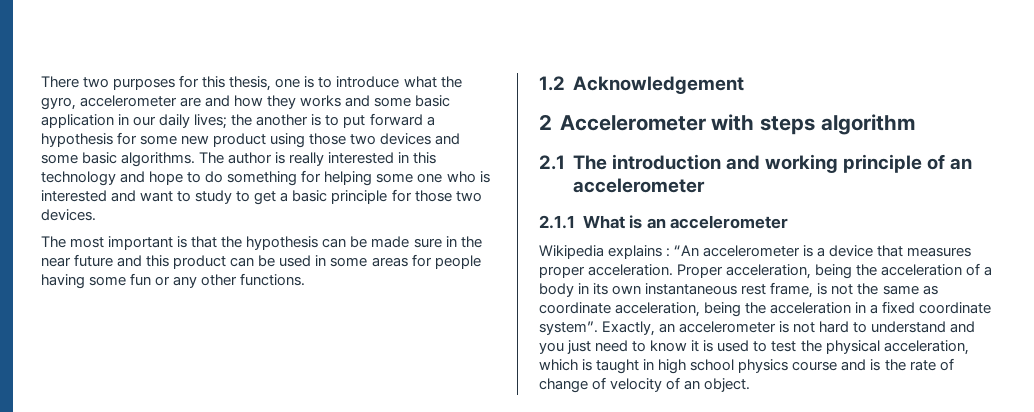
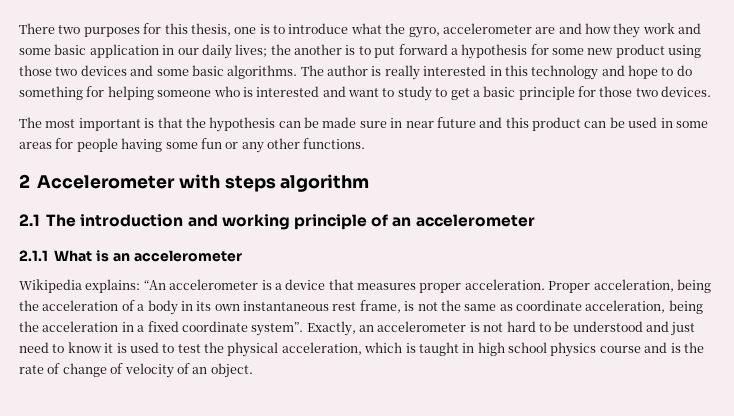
[300,95,342,107] works -> [642,23,675,34] work
[376,173,443,183] some one -> [157,90,212,97] someone
[460,236,482,248] the -> (403, 123) none
[539,76,744,94] // 1.2 Acknowledgement -> (366, 143) none
[608,245,671,259] explains : -> [85,279,141,293] explains:
[871,321,976,333] [539,342,564,354] understand and you -> [554,321,669,332] be understood and

